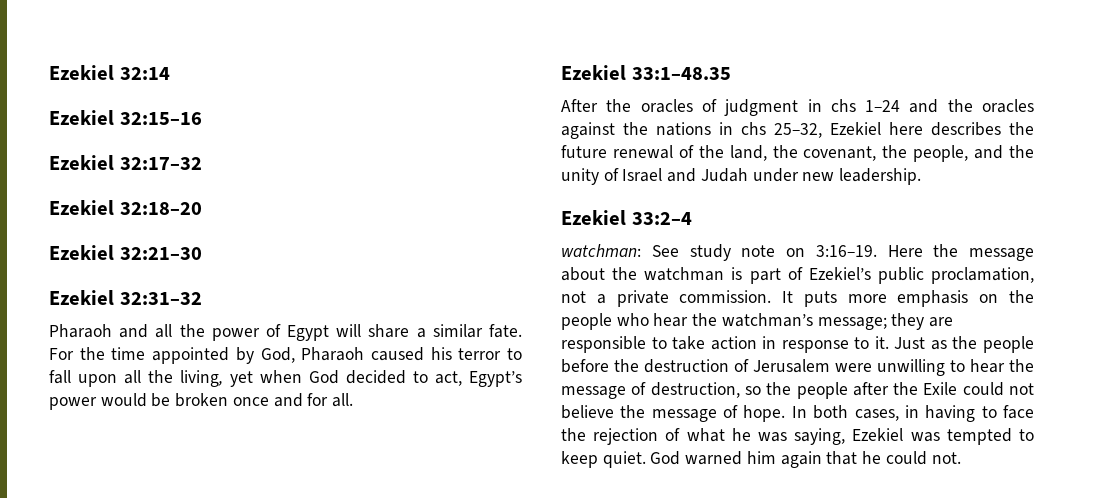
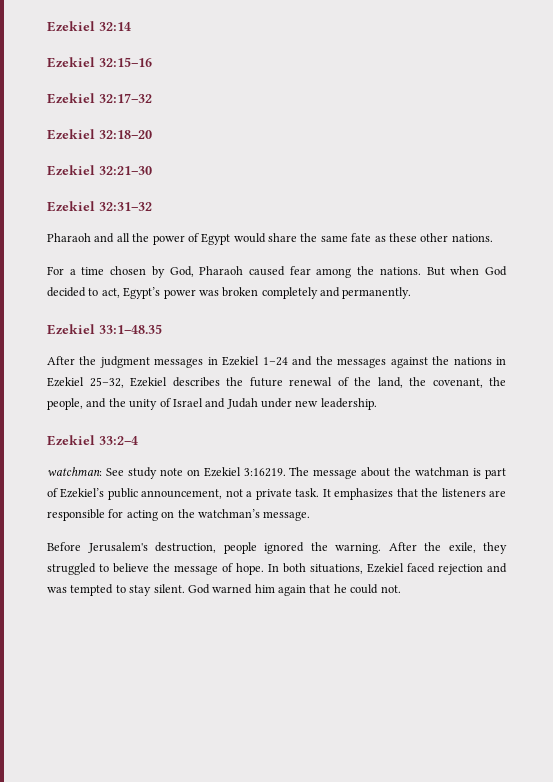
[336,324,522,338] [49,347,522,364] [49,370,253,387] will share a similar fate. For the time appointed by God, Pharaoh caused his terror to fall upon all the living, yet -> [233,233,493,243] [47,266,445,278] would share the same fate as these other nations. // For a time chosen by God, Pharaoh caused fear among the nations. But
[100,393,354,407] would be broken once and for all. -> [198,287,412,299] was broken completely and permanently.
[640,99,856,116] oracles of judgment in chs -> [99,356,260,368] judgment messages in Ezekiel
[982,99,1034,113] oracles -> [337,358,387,368] messages
[741,122,766,135] chs -> [47,377,84,387] Ezekiel
[889,122,923,135] here -> (167, 382) none
[815,244,959,257] 3:16–19. Here the -> [203,467,310,477] Ezekiel 3:16219. The
[931,267,1034,284] proclamation, -> [141,489,223,499] announcement,
[679,290,1034,307] [561,313,954,330] [561,336,1034,353] [561,359,1034,376] [561,382,1034,399] commission. It puts more emphasis on the people who hear the watchman’s message; they are responsible to take action in response to it. Just as the people before the destruction of Jerusalem were unwilling to hear the message of destruction, so the people after the Exile could not -> [295,488,506,500] [47,509,311,521] [47,542,507,554] [47,563,109,575] task. It emphasizes that the listeners are responsible for acting on the watchman’s message. // Before Jerusalem's destruction, people ignored the warning. After the exile, they struggled to
[854,405,1034,422] [561,428,904,445] cases, in having to face the rejection of what he was saying, Ezekiel -> [310,563,507,575] situations, Ezekiel faced rejection and
[561,451,646,468] keep quiet. -> [129,584,185,596] stay silent.

